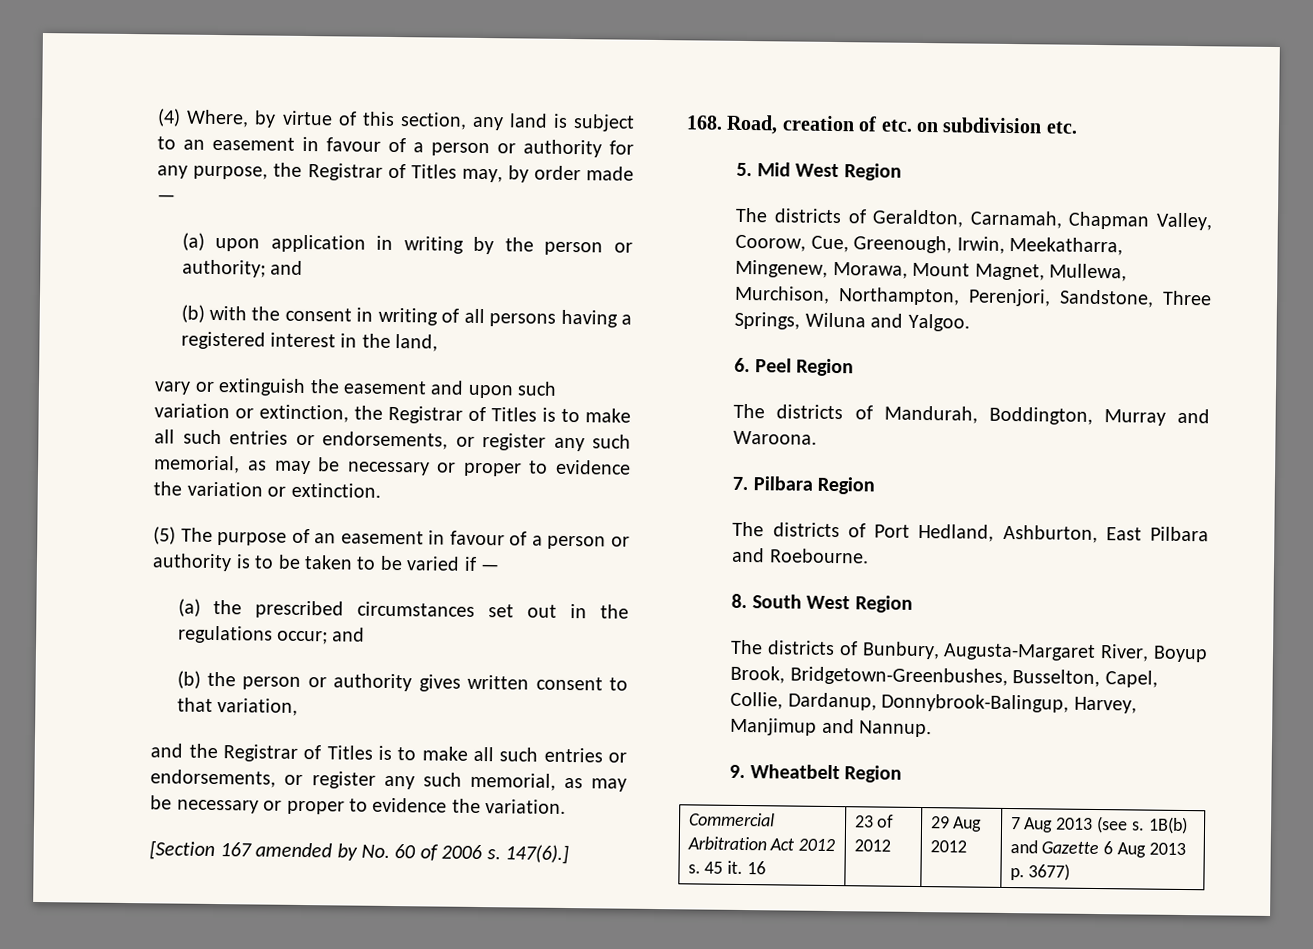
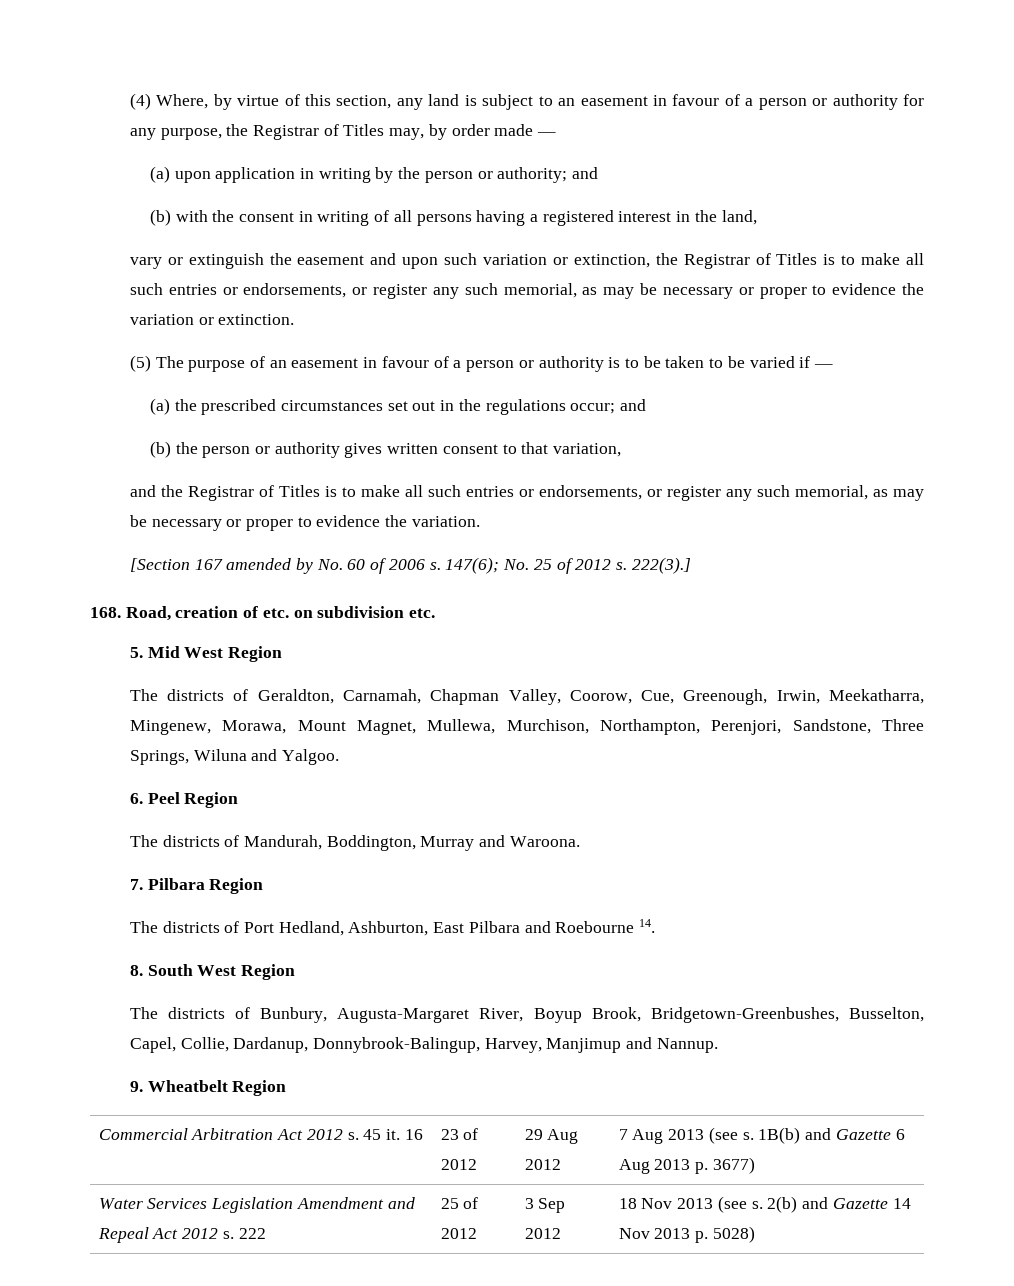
[504,844,569,865] 147(6).] -> [445,557,691,574] 147(6); No. 25 of 2012 s. 222(3).]
[769,548,869,564] Roebourne. -> [555,919,656,933] Roebourne 14.
(1071, 872) none -> [98,1197,415,1213] [97,1227,266,1243] [440,1197,479,1209] [440,1228,477,1239] [524,1198,566,1213] [524,1228,561,1239] [618,1196,911,1213] [618,1226,755,1243] // Water Services Legislation Amendment and Repeal Act 2012 s. 222 | 25 of 2012 | 3 Sep 2012 | 18 Nov 2013 (see s. 2(b) and Gazette 14 Nov 2013 p. 5028)

